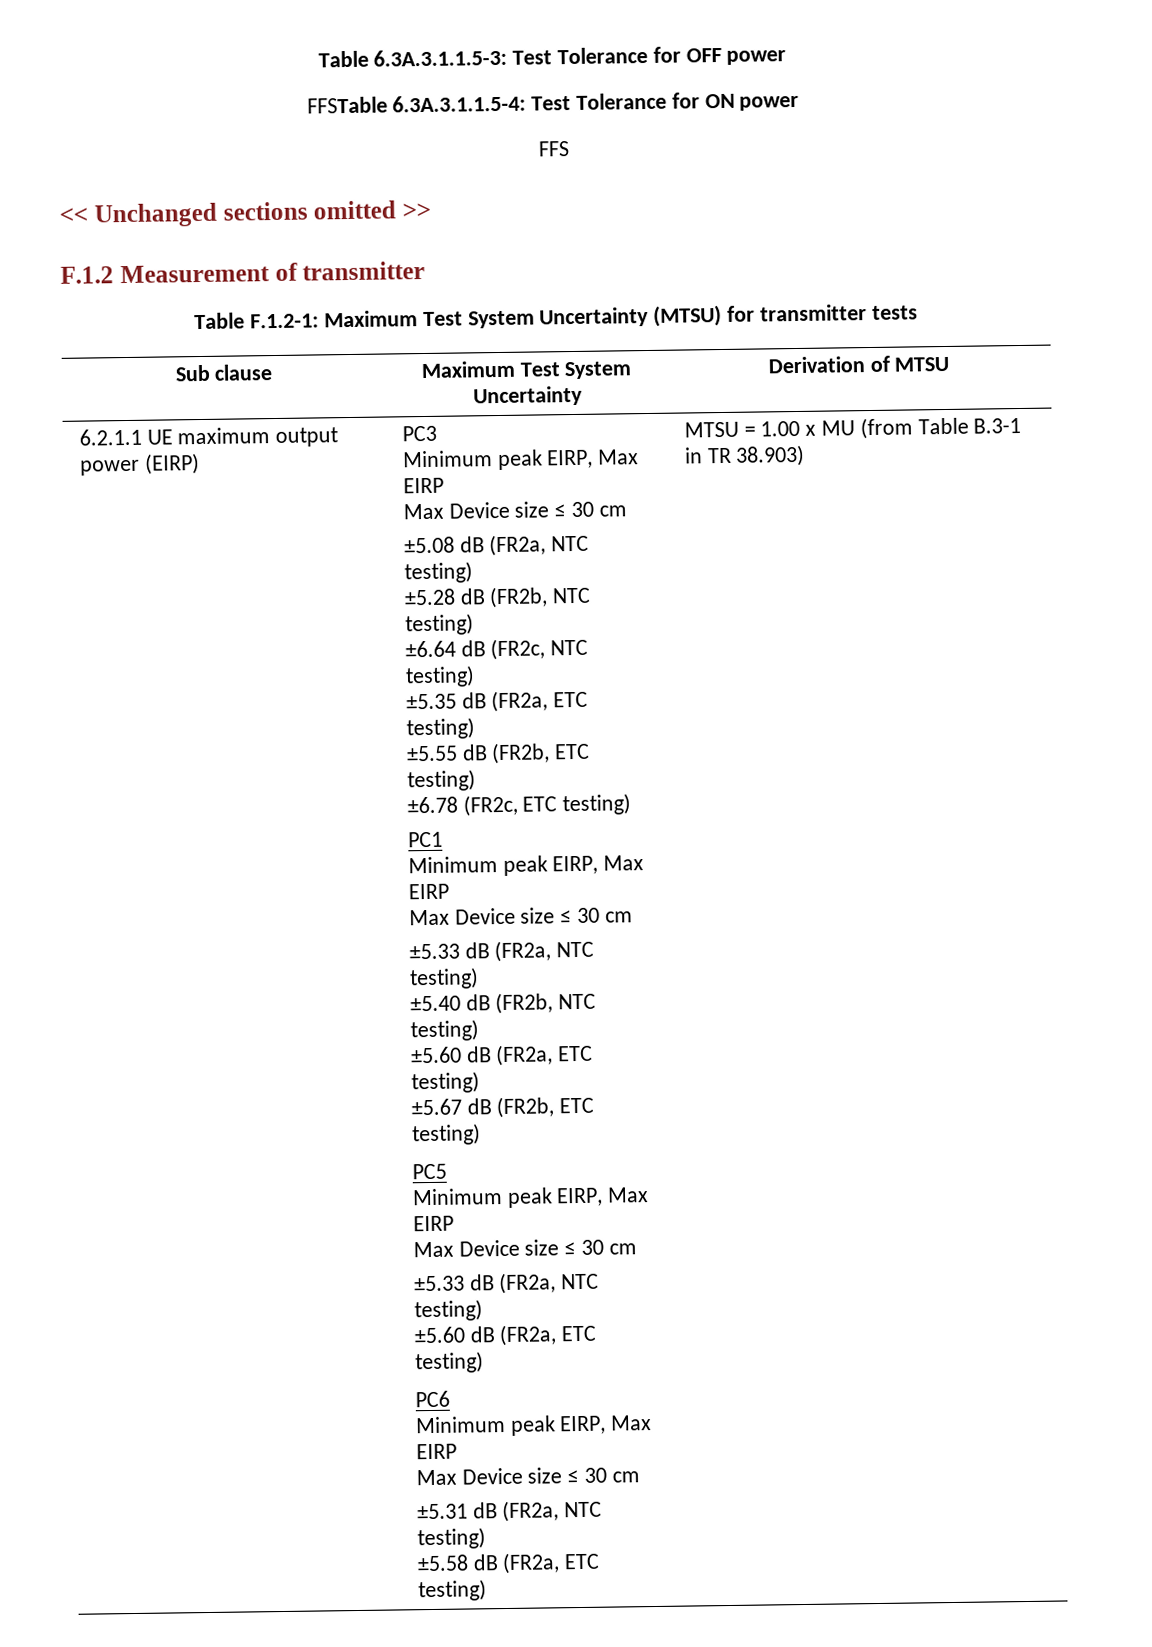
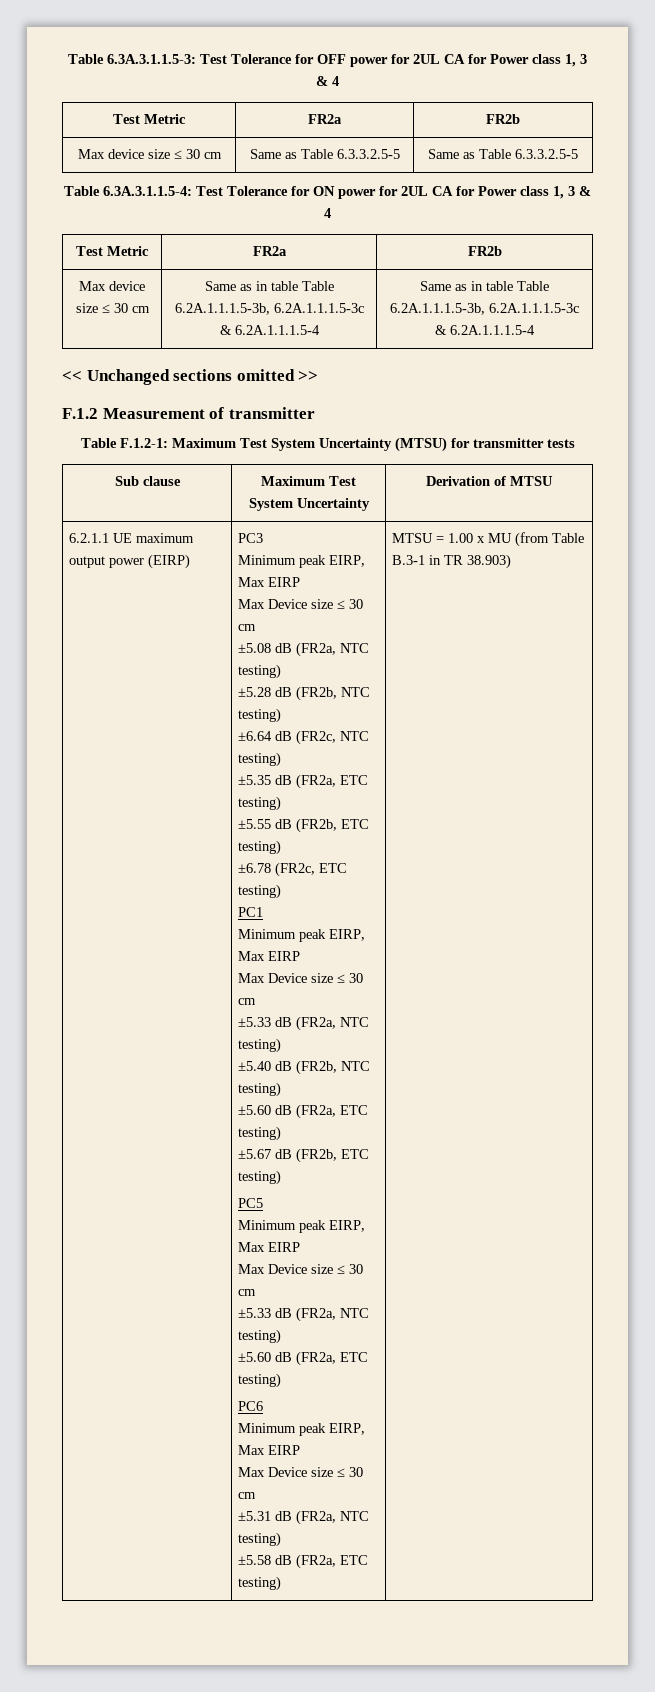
[306,96,388,114] // FFSTable -> [391,54,587,67] [316,76,339,86] [113,114,186,124] [308,114,342,124] [486,114,520,124] [77,149,222,159] [249,149,400,159] [428,149,578,159] [64,186,100,196] for 2UL CA for Power class 1, 3 & 4 // Test Metric | FR2a | FR2b // Max device size ≤ 30 cm | Same as Table 6.3.3.2.5-5 | Same as Table 6.3.3.2.5-5 // Table
[537,141,570,157] // FFS -> [379,186,591,199] [324,208,331,218] [76,246,149,256] [252,246,287,256] [467,246,502,256] [79,281,145,291] [75,303,150,313] [204,281,334,291] [174,303,364,315] [219,325,320,335] [420,281,549,291] [390,303,579,315] [435,325,535,335] for 2UL CA for Power class 1, 3 & 4 // Test Metric | FR2a | FR2b // Max device size ≤ 30 cm | Same as in table Table 6.2A.1.1.1.5-3b, 6.2A.1.1.1.5-3c & 6.2A.1.1.1.5-4 | Same as in table Table 6.2A.1.1.1.5-3b, 6.2A.1.1.1.5-3c & 6.2A.1.1.1.5-4

